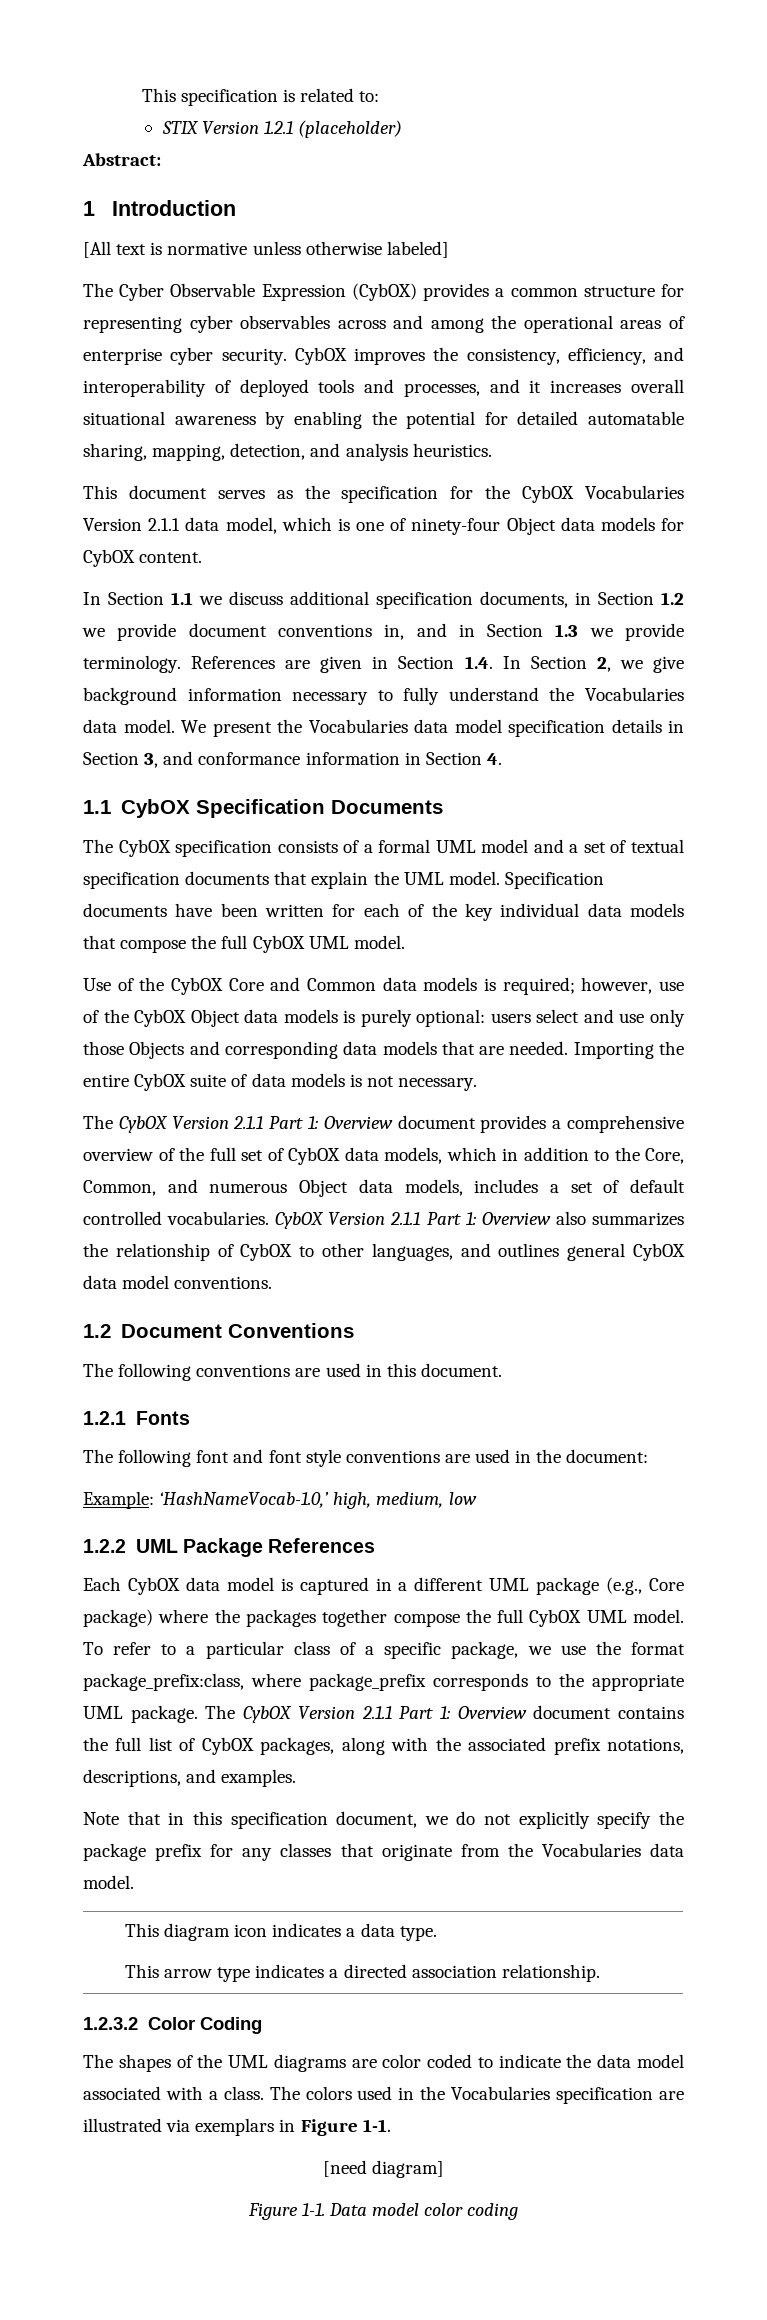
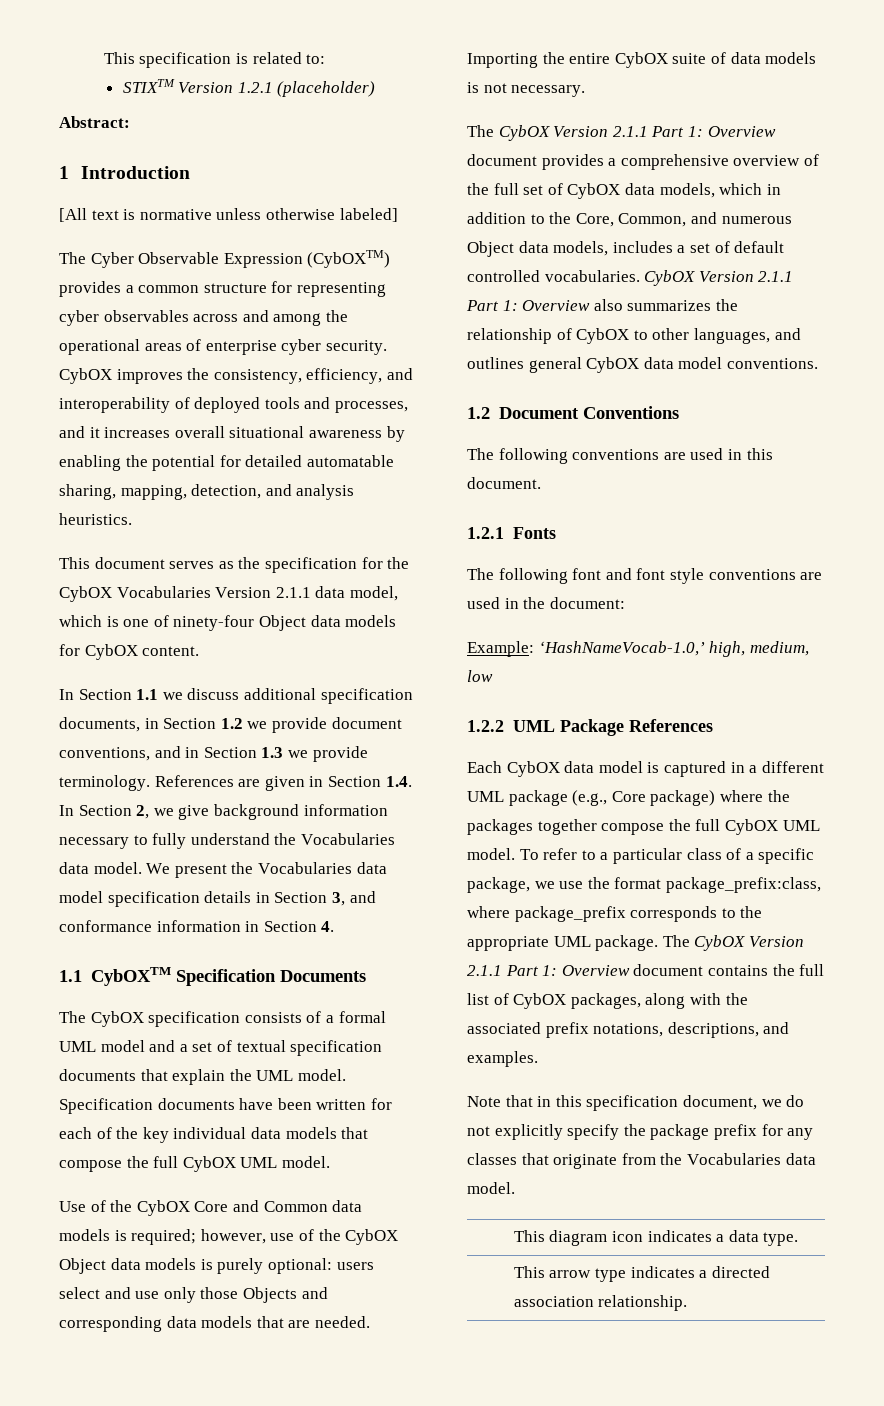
[161,121,199,134] STIX -> [122,79,175,93] STIXTM
[351,283,417,301] (CybOX) -> [307,250,391,268] (CybOXTM)
[277,624,405,640] conventions in, -> [59,747,150,761] conventions,
[120,799,190,818] CybOX -> [90,967,171,986] CybOXTM
[83,2017,262,2034] [83,2054,684,2072] [83,2086,684,2104] [83,2118,391,2136] [322,2160,445,2178] [247,2203,519,2220] // 1.2.3.2 Color Coding // The shapes of the UML diagrams are color coded to indicate the data model associated with a class. The colors used in the Vocabularies specification are illustrated via exemplars in Figure 1-1. // [need diagram] // Figure 1-1. Data model color coding -> (688, 1303) none

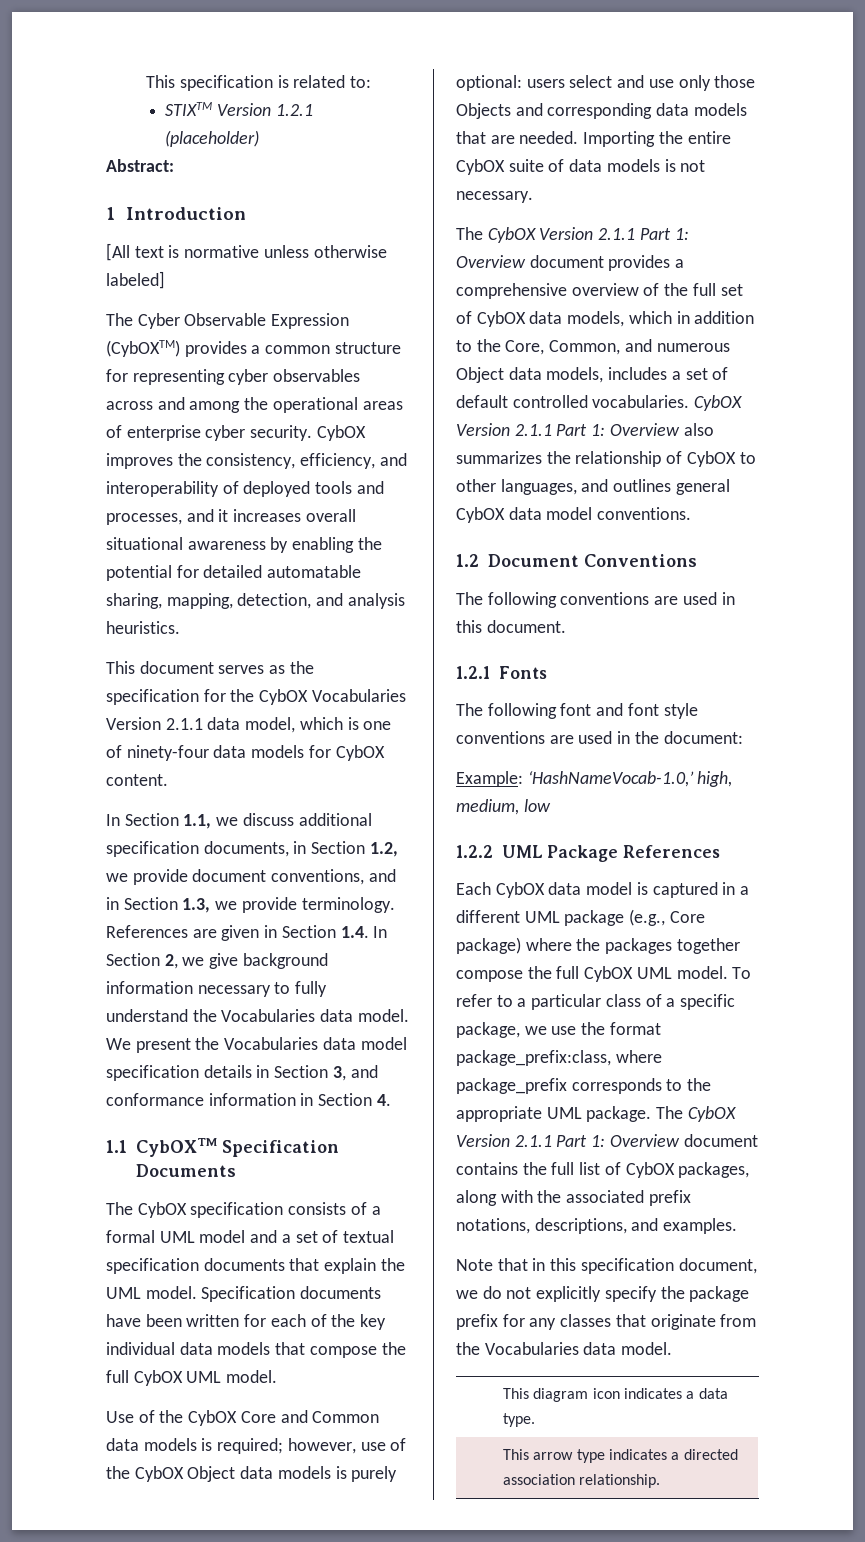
[258,615,306,631] Object -> (209, 753) none
[136,689,159,700] 1.1 -> [183,814,212,829] 1.1,
[220,718,243,729] 1.2 -> [369,842,398,857] 1.2,
[261,747,284,758] 1.3 -> [182,898,211,913] 1.3,

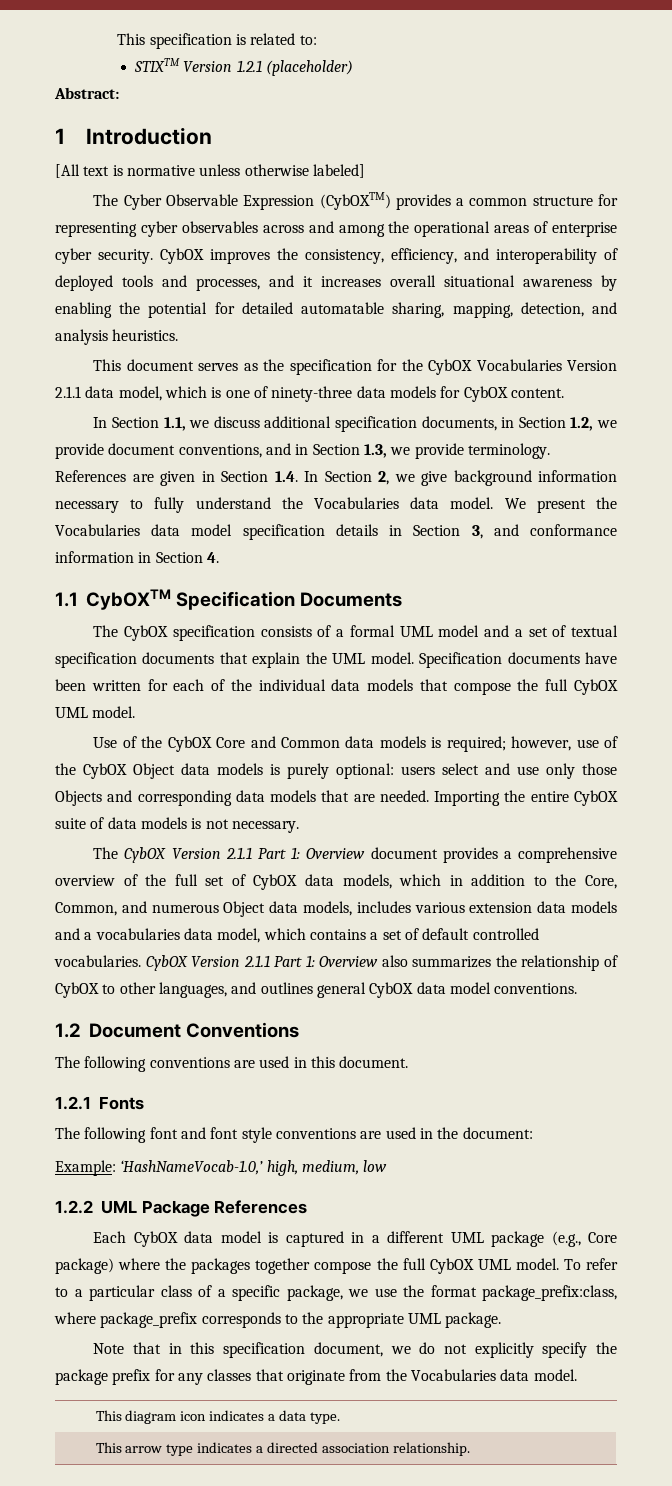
[126,745,209,761] ninety-four -> [271,386,353,402] ninety-three
[360,1314,387,1330] key -> (252, 685) none
(668, 373) none -> [414,901,617,913] [55,928,366,943] various extension data models and a vocabularies data model, which contains
[656,1106,736,1122] [456,1134,758,1147] [456,1162,750,1178] [456,1190,691,1206] [456,1218,738,1234] The CybOX Version 2.1.1 Part 1: Overview document contains the full list of CybOX packages, along with the associated prefix notations, descriptions, and examples. -> (502, 1320) none

